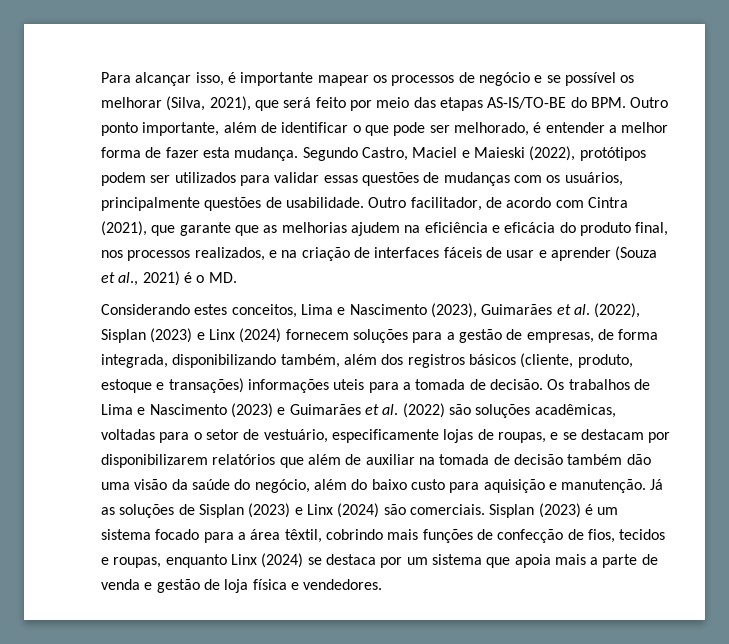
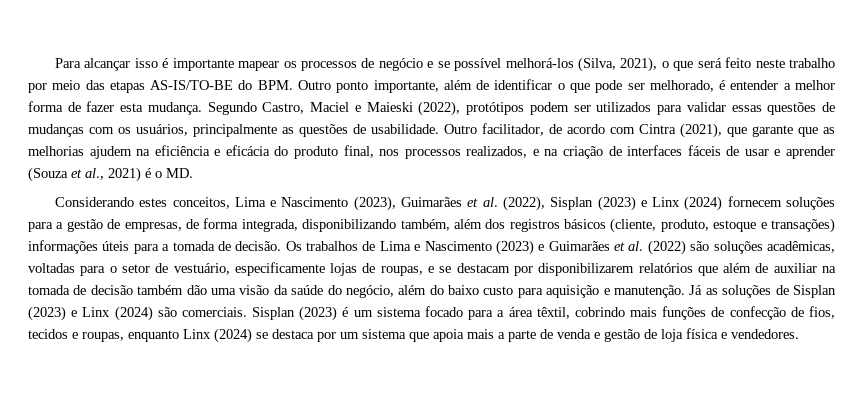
[195,72,224,86] isso, -> [134,58,158,68] isso
[620,75,635,83] [101,97,162,108] os melhorar -> [505,58,574,68] melhorá-los
(251, 103) none -> [661,61,669,68] o
(346, 102) none -> [755,58,836,68] neste trabalho
(200, 204) none -> [282,127,294,134] as
[333,379,365,390] uteis -> [102,241,130,251] úteis

